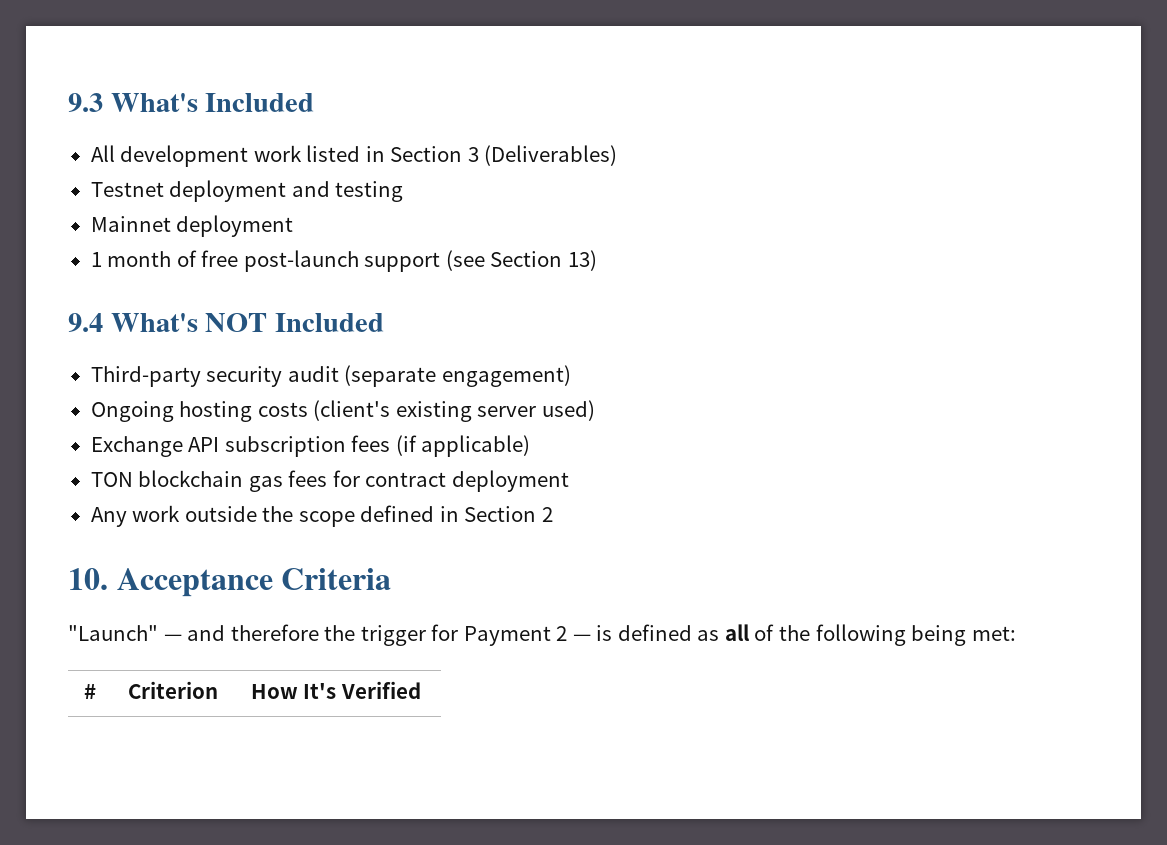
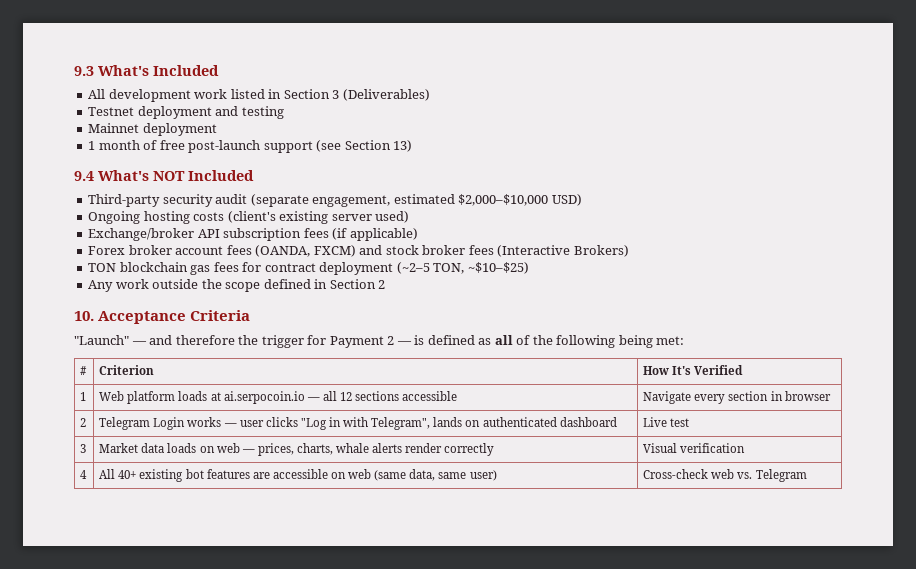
[441,365,571,387] engagement) -> [312,194,582,207] engagement, estimated $2,000–$10,000 USD)
[90,436,183,457] Exchange -> [88,228,195,241] Exchange/broker
(531, 446) none -> [88,245,629,257] // Forex broker account fees (OANDA, FXCM) and stock broker fees (Interactive Brokers)
(569, 481) none -> [396,262,529,274] (~2–5 TON, ~$10–$25)
(421, 690) none -> [80,392,87,401] [99,391,458,404] [643,391,831,404] [80,418,87,427] [99,417,617,430] [643,417,690,427] [80,444,87,453] [99,443,495,456] [643,443,746,453] [80,470,88,479] [99,469,497,482] [643,469,807,482] // 1 | Web platform loads at ai.serpocoin.io — all 12 sections accessible | Navigate every section in browser // 2 | Telegram Login works — user clicks "Log in with Telegram", lands on authenticated dashboard | Live test // 3 | Market data loads on web — prices, charts, whale alerts render correctly | Visual verification // 4 | All 40+ existing bot features are accessible on web (same data, same user) | Cross-check web vs. Telegram

